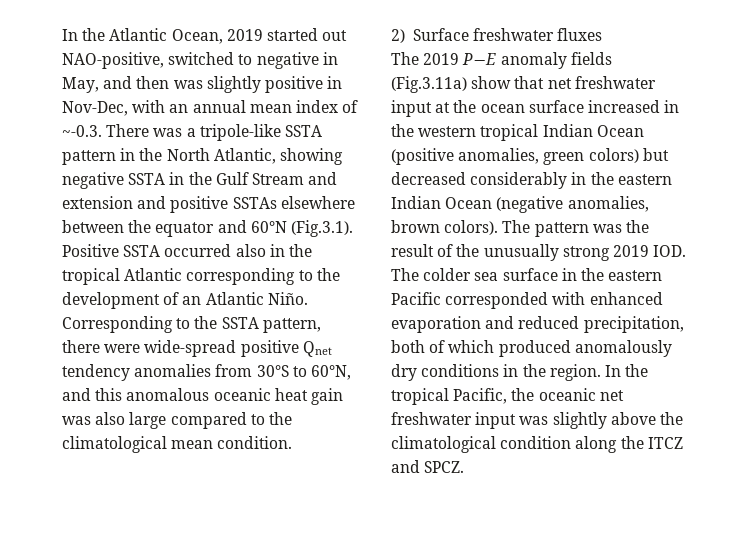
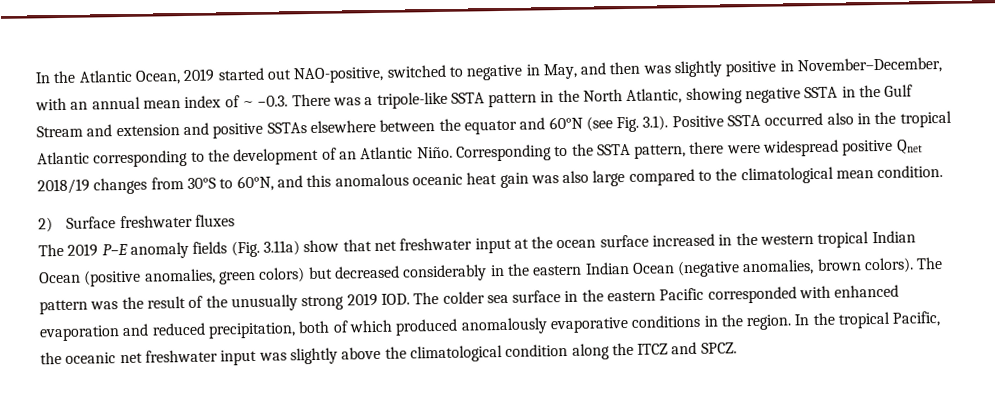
[62,101,128,116] Nov-Dec, -> [797,56,943,75] November–December,
[62,125,102,137] ~-0.3. -> [241,95,289,108] ~ −0.3.
[290,220,353,237] (Fig.3.1). -> [585,115,669,133] (see Fig. 3.1).
[144,340,237,357] wide-spread -> [763,139,840,157] widespread
[62,364,212,381] tendency anomalies -> [37,177,148,195] 2018/19 changes
[391,76,467,93] (Fig.3.11a) -> [230,240,300,258] (Fig. 3.11a)
[391,364,417,381] dry -> [549,317,629,334] evaporative

